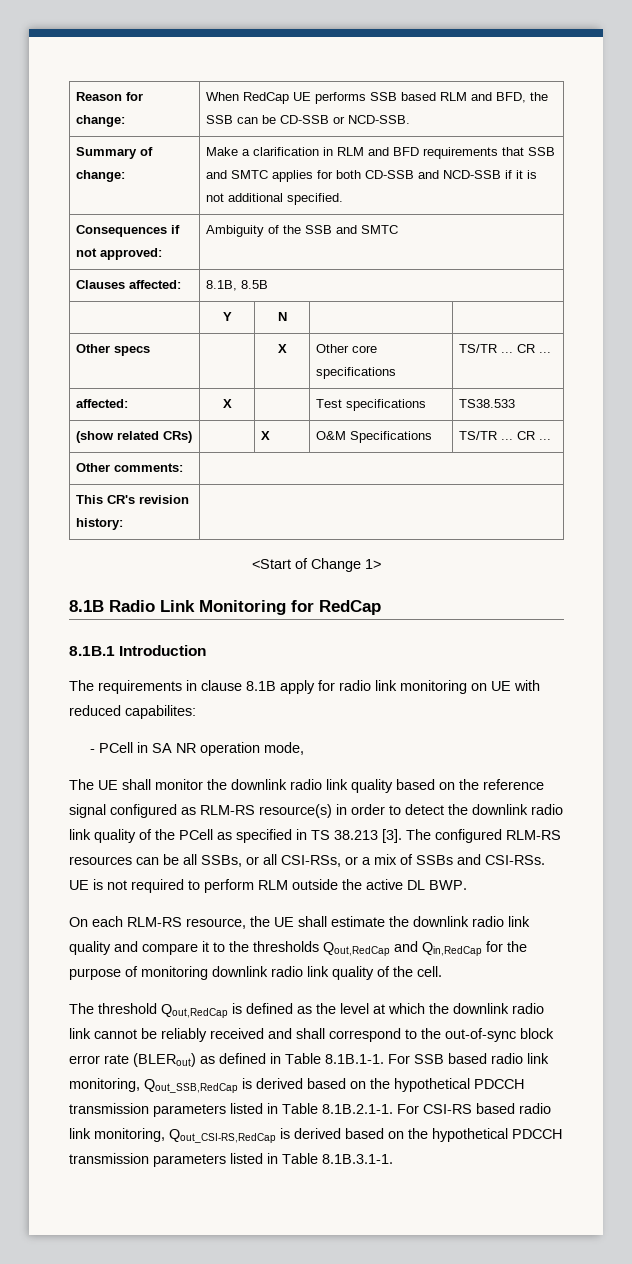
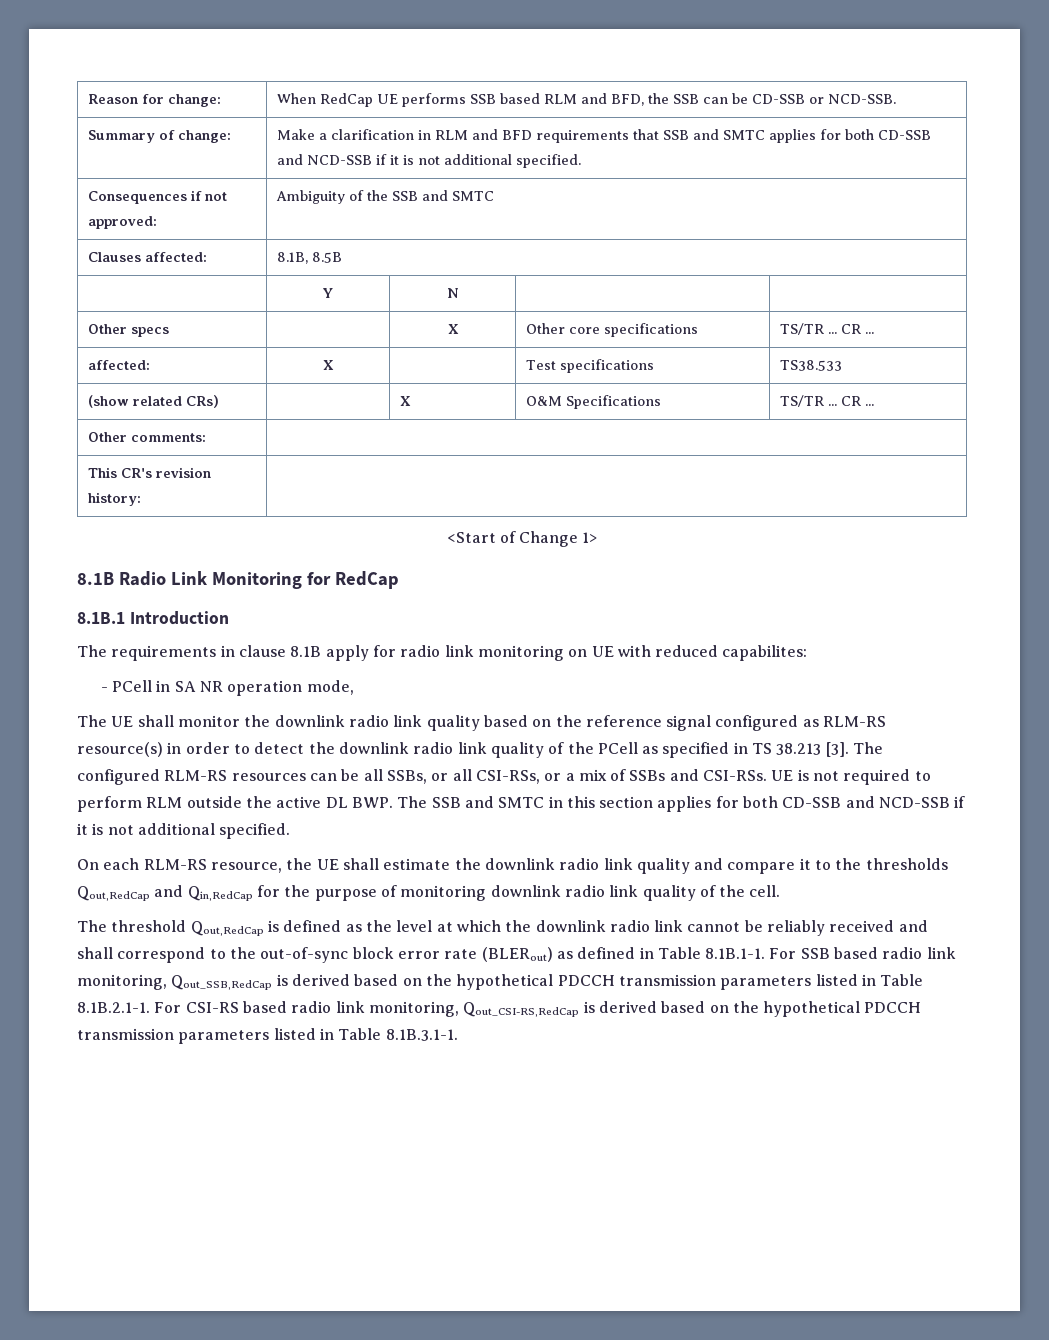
(467, 885) none -> [397,796,966,812] [77,823,291,839] The SSB and SMTC in this section applies for both CD-SSB and NCD-SSB if it is not additional specified.

